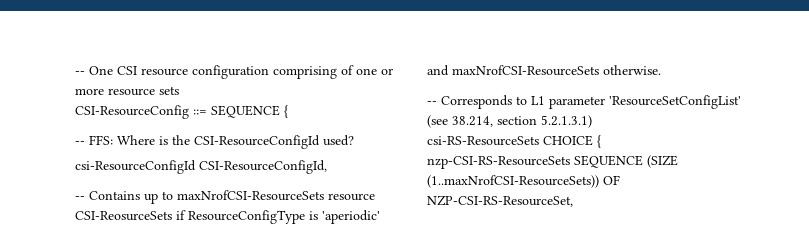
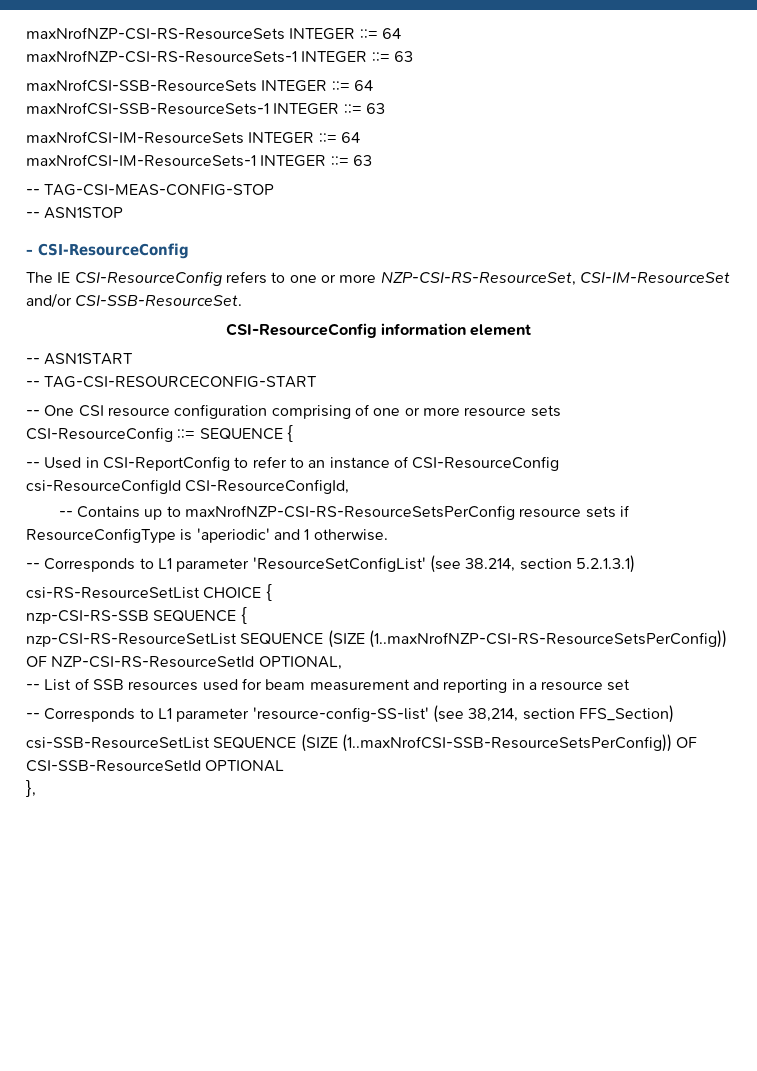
(75, 73) none -> [26,27,401,40] [26,50,413,63] [26,79,373,92] [26,102,385,115] [26,131,360,144] [26,154,372,167] [26,184,275,196] [26,207,124,219] [26,243,189,259] [26,271,730,286] [26,293,243,308] [225,323,532,338] [26,353,134,365] [26,376,318,388] maxNrofNZP-CSI-RS-ResourceSets INTEGER ::= 64 // maxNrofNZP-CSI-RS-ResourceSets-1 INTEGER ::= 63 // maxNrofCSI-SSB-ResourceSets INTEGER ::= 64 // maxNrofCSI-SSB-ResourceSets-1 INTEGER ::= 63 // maxNrofCSI-IM-ResourceSets INTEGER ::= 64 // maxNrofCSI-IM-ResourceSets-1 INTEGER ::= 63 // -- TAG-CSI-MEAS-CONFIG-STOP // -- ASN1STOP // – CSI-ResourceConfig // The IE CSI-ResourceConfig refers to one or more NZP-CSI-RS-ResourceSet, CSI-IM-ResourceSet and/or CSI-SSB-ResourceSet. // CSI-ResourceConfig information element // -- ASN1START // -- TAG-CSI-RESOURCECONFIG-START //
[89,135,354,149] FFS: Where is the CSI-ResourceConfigId used? -> [44,456,560,471] Used in CSI-ReportConfig to refer to an instance of CSI-ResourceConfig
[177,190,375,201] [75,211,172,221] maxNrofCSI-ResourceSets resource CSI-ReosurceSets -> [184,505,616,520] maxNrofNZP-CSI-RS-ResourceSetsPerConfig resource sets
[452,65,599,76] maxNrofCSI-ResourceSets -> [304,529,310,540] 1
[427,136,539,146] csi-RS-ResourceSets -> [26,587,200,599] csi-RS-ResourceSetList
[427,155,678,169] [427,175,620,188] [427,195,573,207] nzp-CSI-RS-ResourceSets SEQUENCE (SIZE (1..maxNrofCSI-ResourceSets)) OF NZP-CSI-RS-ResourceSet, -> [26,607,247,624] [26,630,727,648] [26,656,342,670] [26,678,631,693] [26,705,674,723] [26,734,698,752] [26,760,285,772] [26,780,36,797] nzp-CSI-RS-SSB SEQUENCE { // nzp-CSI-RS-ResourceSetList SEQUENCE (SIZE (1..maxNrofNZP-CSI-RS-ResourceSetsPerConfig)) OF NZP-CSI-RS-ResourceSetId OPTIONAL, // -- List of SSB resources used for beam measurement and reporting in a resource set // -- Corresponds to L1 parameter 'resource-config-SS-list' (see 38,214, section FFS_Section) // csi-SSB-ResourceSetList SEQUENCE (SIZE (1..maxNrofCSI-SSB-ResourceSetsPerConfig)) OF CSI-SSB-ResourceSetId OPTIONAL // },

